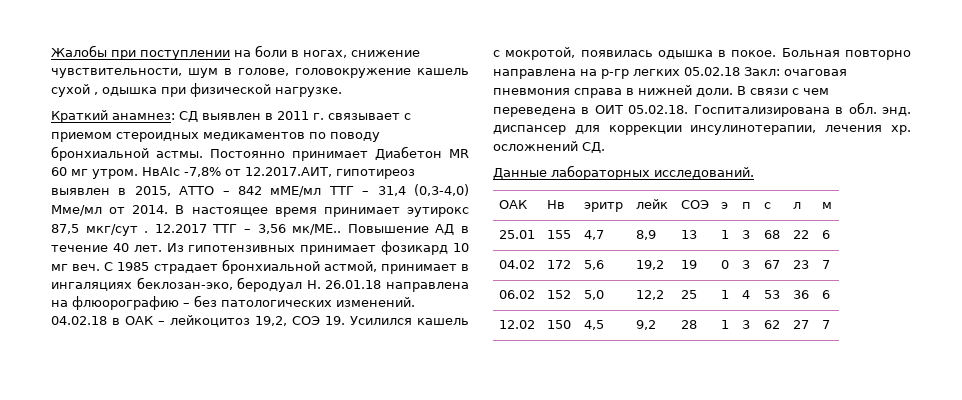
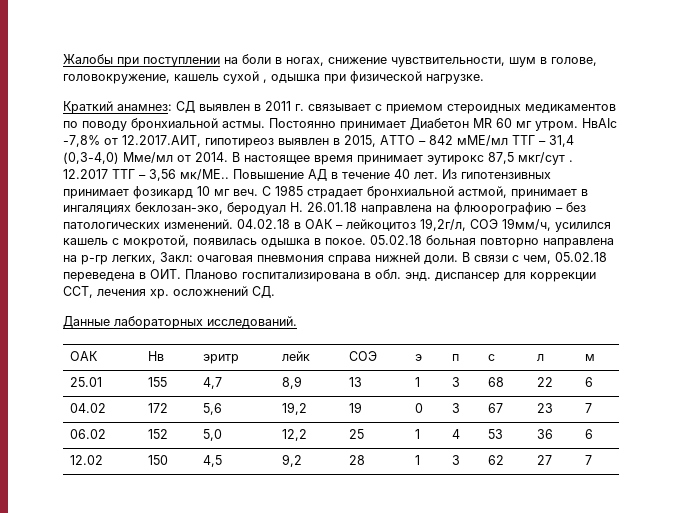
[295,68,411,78] головокружение -> [63,74,170,84] головокружение,
[255,316,412,326] 19,2, СОЭ 19. Усилился -> [420,218,611,232] 19,2г/л, СОЭ 19мм/ч, усилился
[781,48,840,57] Больная -> [370,235,476,245] 05.02.18 больная
[633,67,740,76] легких 05.02.18 -> [112,255,156,264] легких,
[626,88,634,95] в -> (371, 260) none
[803,88,829,95] [493,105,830,117] чем переведена в ОИТ 05.02.18. Госпитализирована -> [523,252,607,264] [63,269,360,282] чем, 05.02.18 переведена в ОИТ. Планово госпитализирована
[690,125,817,135] инсулинотерапии, -> [63,286,93,298] ССТ,

